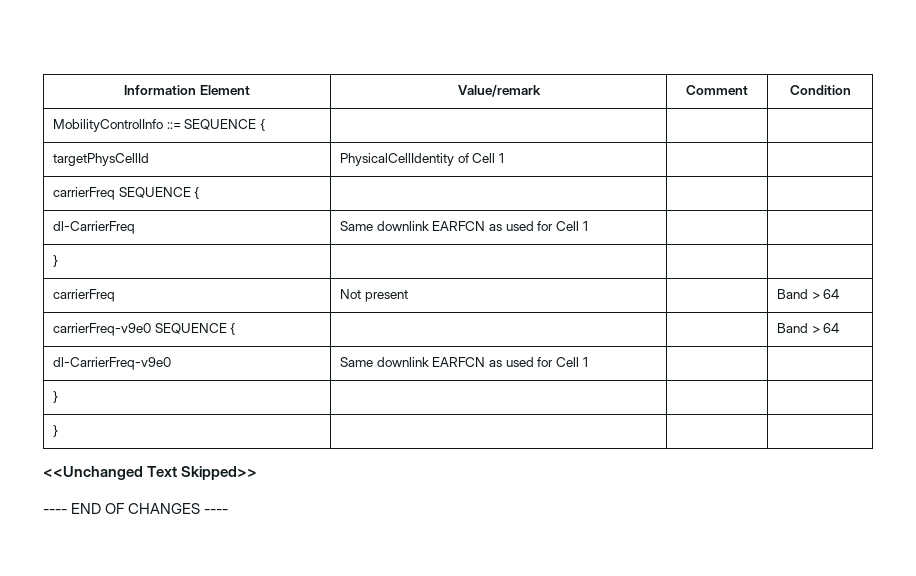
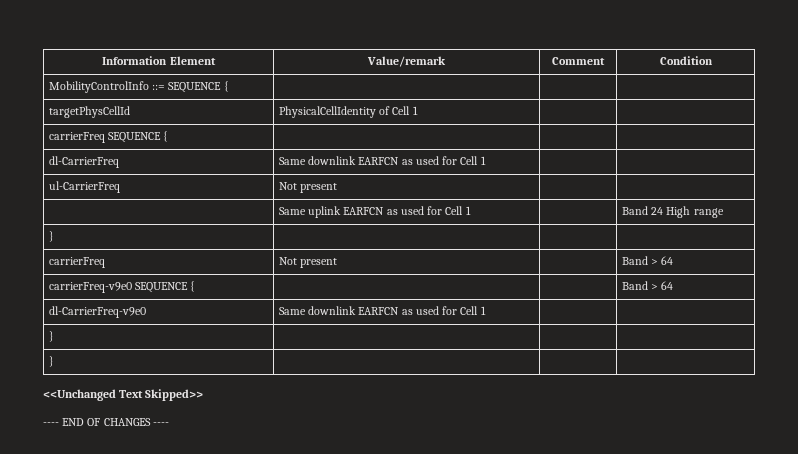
(588, 226) none -> [48,181,120,193] [278,182,338,193] [278,206,471,218] [621,206,724,218] // ul-CarrierFreq | Not present | | // | Same uplink EARFCN as used for Cell 1 | | Band 24 High range

